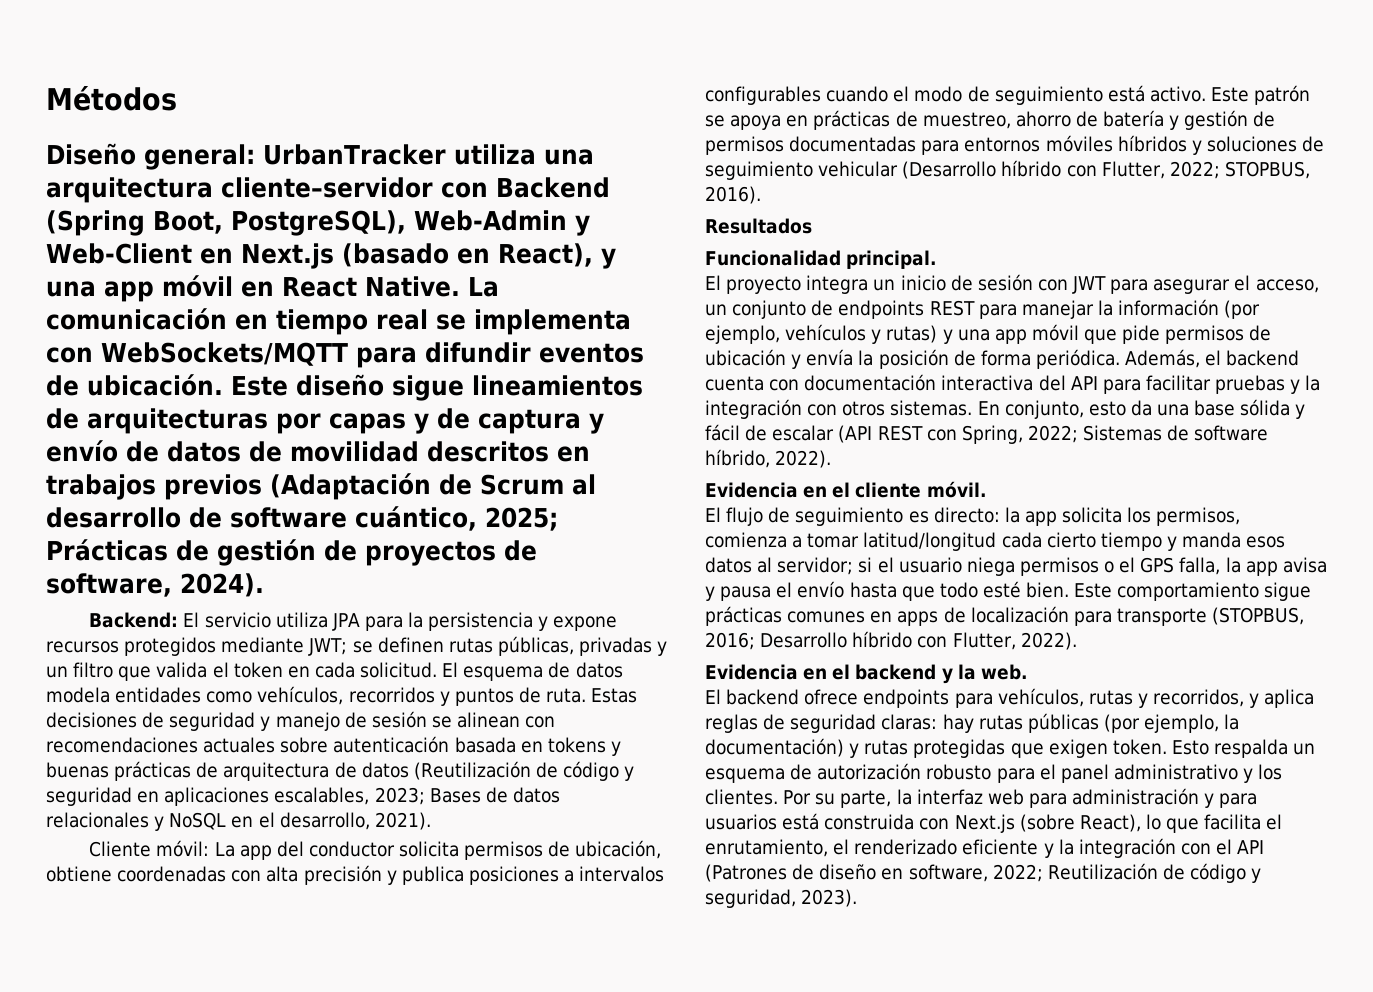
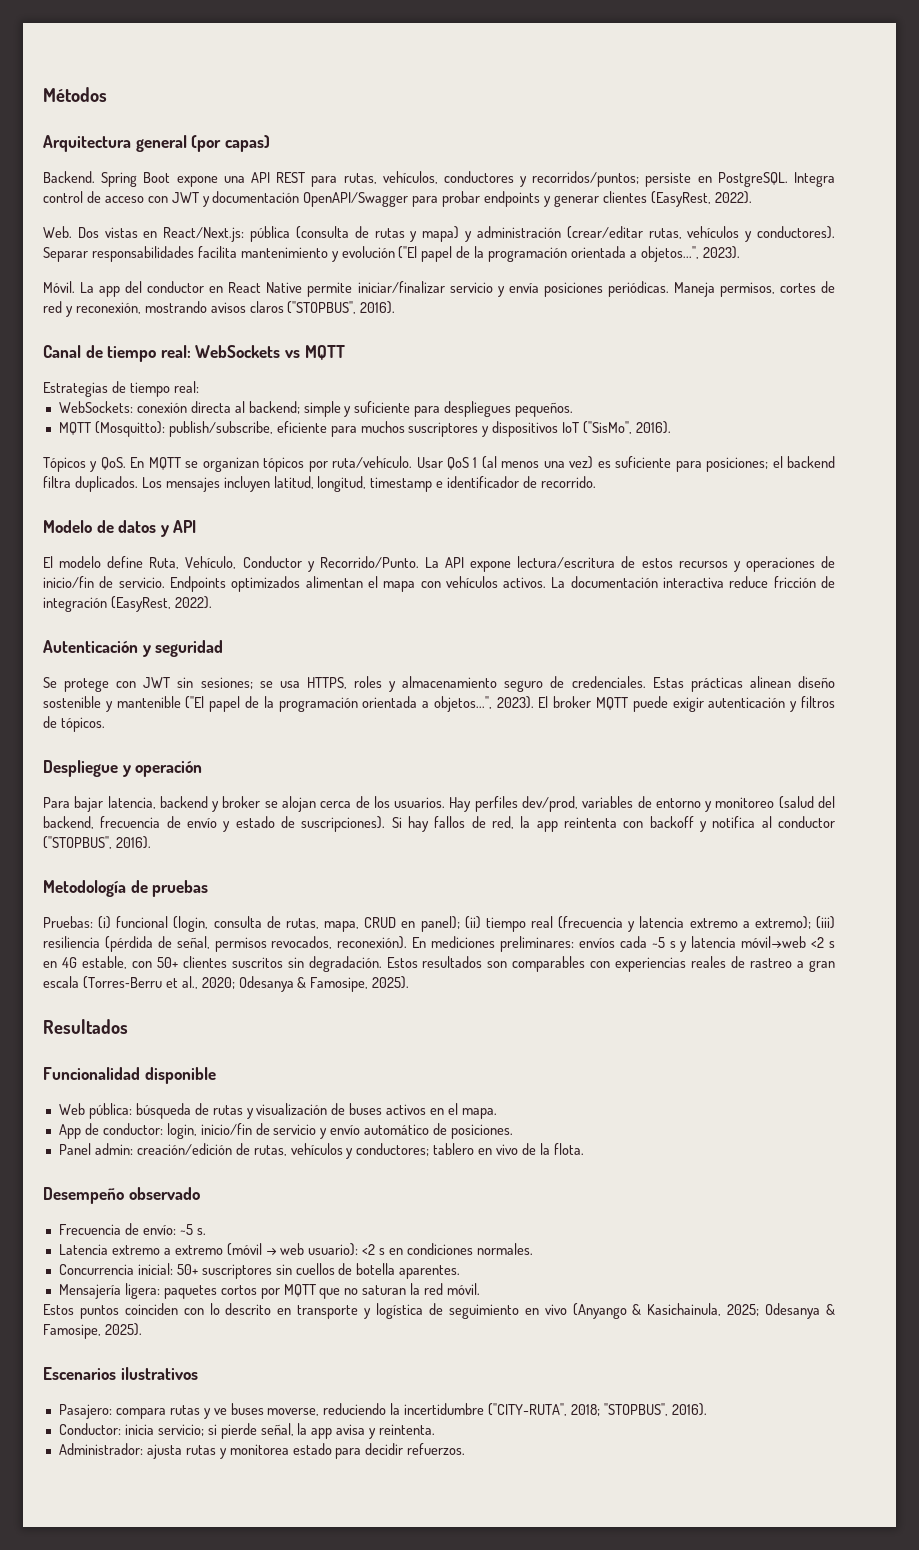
[46,143,594,170] [46,177,610,203] [46,210,590,236] [46,243,616,269] [46,275,499,302] [46,308,631,335] [46,342,644,368] [46,374,643,401] [46,408,604,434] [46,440,590,462] [46,473,596,500] [46,506,558,531] [46,539,537,566] [46,573,264,597] [89,612,618,631] [46,636,668,656] [46,662,623,681] [46,686,638,706] [46,711,556,731] [46,736,621,756] [46,761,635,781] [46,787,560,806] [46,812,431,831] [89,840,662,860] [46,865,665,885] [705,85,1311,105] [705,110,1276,130] [705,135,1325,155] [705,160,1310,180] [705,186,761,204] [705,218,812,234] [705,250,938,269] [705,274,1319,294] [705,299,1261,319] [705,324,1272,344] [705,349,1300,369] [705,374,1321,394] [705,399,1306,419] [705,424,1269,444] [705,449,832,468] [705,481,987,498] [705,507,1241,526] [705,532,1286,551] [705,557,1327,576] [705,581,1312,601] [705,606,1305,626] [705,631,1077,650] [705,664,1028,684] [705,688,1315,708] [705,713,1240,733] [705,738,1316,758] [705,763,1283,783] [705,788,1258,808] [705,813,1283,833] [705,838,1265,858] [705,863,1262,883] [705,889,858,908] Diseño general: UrbanTracker utiliza una arquitectura cliente–servidor con Backend (Spring Boot, PostgreSQL), Web-Admin y Web-Client en Next.js (basado en React), y una app móvil en React Native. La comunicación en tiempo real se implementa con WebSockets/MQTT para difundir eventos de ubicación. Este diseño sigue lineamientos de arquitecturas por capas y de captura y envío de datos de movilidad descritos en trabajos previos (Adaptación de Scrum al desarrollo de software cuántico, 2025; Prácticas de gestión de proyectos de software, 2024). // Backend: El servicio utiliza JPA para la persistencia y expone recursos protegidos mediante JWT; se definen rutas públicas, privadas y un filtro que valida el token en cada solicitud. El esquema de datos modela entidades como vehículos, recorridos y puntos de ruta. Estas decisiones de seguridad y manejo de sesión se alinean con recomendaciones actuales sobre autenticación basada en tokens y buenas prácticas de arquitectura de datos (Reutilización de código y seguridad en aplicaciones escalables, 2023; Bases de datos relacionales y NoSQL en el desarrollo, 2021). // Cliente móvil: La app del conductor solicita permisos de ubicación, obtiene coordenadas con alta precisión y publica posiciones a intervalos configurables cuando el modo de seguimiento está activo. Este patrón se apoya en prácticas de muestreo, ahorro de batería y gestión de permisos documentadas para entornos móviles híbridos y soluciones de seguimiento vehicular (Desarrollo híbrido con Flutter, 2022; STOPBUS, 2016). // Resultados // Funcionalidad principal. // El proyecto integra un inicio de sesión con JWT para asegurar el acceso, un conjunto de endpoints REST para manejar la información (por ejemplo, vehículos y rutas) y una app móvil que pide permisos de ubicación y envía la posición de forma periódica. Además, el backend cuenta con documentación interactiva del API para facilitar pruebas y la integración con otros sistemas. En conjunto, esto da una base sólida y fácil de escalar (API REST con Spring, 2022; Sistemas de software híbrido, 2022). // Evidencia en el cliente móvil. // El flujo de seguimiento es directo: la app solicita los permisos, comienza a tomar latitud/longitud cada cierto tiempo y manda esos datos al servidor; si el usuario niega permisos o el GPS falla, la app avisa y pausa el envío hasta que todo esté bien. Este comportamiento sigue prácticas comunes en apps de localización para transporte (STOPBUS, 2016; Desarrollo híbrido con Flutter, 2022). // Evidencia en el backend y la web. // El backend ofrece endpoints para vehículos, rutas y recorridos, y aplica reglas de seguridad claras: hay rutas públicas (por ejemplo, la documentación) y rutas protegidas que exigen token. Esto respalda un esquema de autorización robusto para el panel administrativo y los clientes. Por su parte, la interfaz web para administración y para usuarios está construida con Next.js (sobre React), lo que facilita el enrutamiento, el renderizado eficiente y la integración con el API (Patrones de diseño en software, 2022; Reutilización de código y seguridad, 2023). -> [43,135,270,152] [43,171,835,187] [43,191,752,207] [43,226,836,242] [43,246,740,262] [43,281,835,297] [43,301,396,317] [43,345,345,362] [43,381,199,397] [58,401,574,417] [58,421,671,437] [43,456,836,472] [43,476,597,492] [43,520,197,537] [43,556,835,572] [43,576,835,592] [43,596,212,612] [43,640,224,657] [43,676,835,692] [43,696,835,712] [43,716,105,732] [43,760,203,777] [43,796,836,812] [43,816,836,832] [43,836,151,849] [43,880,209,897] [43,916,835,932] [43,936,836,952] [43,956,835,972] [43,976,410,992] [43,1019,128,1034] [43,1067,216,1084] [58,1103,497,1119] [58,1123,514,1139] [58,1143,584,1159] [43,1187,200,1204] [58,1223,206,1235] [58,1243,533,1256] [58,1263,461,1279] [58,1283,481,1299] [43,1303,836,1319] [43,1323,142,1339] [43,1367,198,1380] [58,1403,707,1419] [58,1423,436,1439] [58,1443,466,1459] Arquitectura general (por capas) // Backend. Spring Boot expone una API REST para rutas, vehículos, conductores y recorridos/puntos; persiste en PostgreSQL. Integra control de acceso con JWT y documentación OpenAPI/Swagger para probar endpoints y generar clientes (EasyRest, 2022). // Web. Dos vistas en React/Next.js: pública (consulta de rutas y mapa) y administración (crear/editar rutas, vehículos y conductores). Separar responsabilidades facilita mantenimiento y evolución ("El papel de la programación orientada a objetos...", 2023). // Móvil. La app del conductor en React Native permite iniciar/finalizar servicio y envía posiciones periódicas. Maneja permisos, cortes de red y reconexión, mostrando avisos claros ("STOPBUS", 2016). // Canal de tiempo real: WebSockets vs MQTT // Estrategias de tiempo real: // WebSockets: conexión directa al backend; simple y suficiente para despliegues pequeños. // MQTT (Mosquitto): publish/subscribe, eficiente para muchos suscriptores y dispositivos IoT ("SisMo", 2016). // Tópicos y QoS. En MQTT se organizan tópicos por ruta/vehículo. Usar QoS 1 (al menos una vez) es suficiente para posiciones; el backend filtra duplicados. Los mensajes incluyen latitud, longitud, timestamp e identificador de recorrido. // Modelo de datos y API // El modelo define Ruta, Vehículo, Conductor y Recorrido/Punto. La API expone lectura/escritura de estos recursos y operaciones de inicio/fin de servicio. Endpoints optimizados alimentan el mapa con vehículos activos. La documentación interactiva reduce fricción de integración (EasyRest, 2022). // Autenticación y seguridad // Se protege con JWT sin sesiones; se usa HTTPS, roles y almacenamiento seguro de credenciales. Estas prácticas alinean diseño sostenible y mantenible ("El papel de la programación orientada a objetos...", 2023). El broker MQTT puede exigir autenticación y filtros de tópicos. // Despliegue y operación // Para bajar latencia, backend y broker se alojan cerca de los usuarios. Hay perfiles dev/prod, variables de entorno y monitoreo (salud del backend, frecuencia de envío y estado de suscripciones). Si hay fallos de red, la app reintenta con backoff y notifica al conductor ("STOPBUS", 2016). // Metodología de pruebas // Pruebas: (i) funcional (login, consulta de rutas, mapa, CRUD en panel); (ii) tiempo real (frecuencia y latencia extremo a extremo); (iii) resiliencia (pérdida de señal, permisos revocados, reconexión). En mediciones preliminares: envíos cada ~5 s y latencia móvil→web <2 s en 4G estable, con 50+ clientes suscritos sin degradación. Estos resultados son comparables con experiencias reales de rastreo a gran escala (Torres‑Berru et al., 2020; Odesanya & Famosipe, 2025). // Resultados // Funcionalidad disponible // Web pública: búsqueda de rutas y visualización de buses activos en el mapa. // App de conductor: login, inicio/fin de servicio y envío automático de posiciones. // Panel admin: creación/edición de rutas, vehículos y conductores; tablero en vivo de la flota. // Desempeño observado // Frecuencia de envío: ~5 s. // Latencia extremo a extremo (móvil → web usuario): <2 s en condiciones normales. // Concurrencia inicial: 50+ suscriptores sin cuellos de botella aparentes. // Mensajería ligera: paquetes cortos por MQTT que no saturan la red móvil. // Estos puntos coinciden con lo descrito en transporte y logística de seguimiento en vivo (Anyango & Kasichainula, 2025; Odesanya & Famosipe, 2025). // Escenarios ilustrativos // Pasajero: compara rutas y ve buses moverse, reduciendo la incertidumbre ("CITY-RUTA", 2018; "STOPBUS", 2016). // Conductor: inicia servicio; si pierde señal, la app avisa y reintenta. // Administrador: ajusta rutas y monitorea estado para decidir refuerzos.

